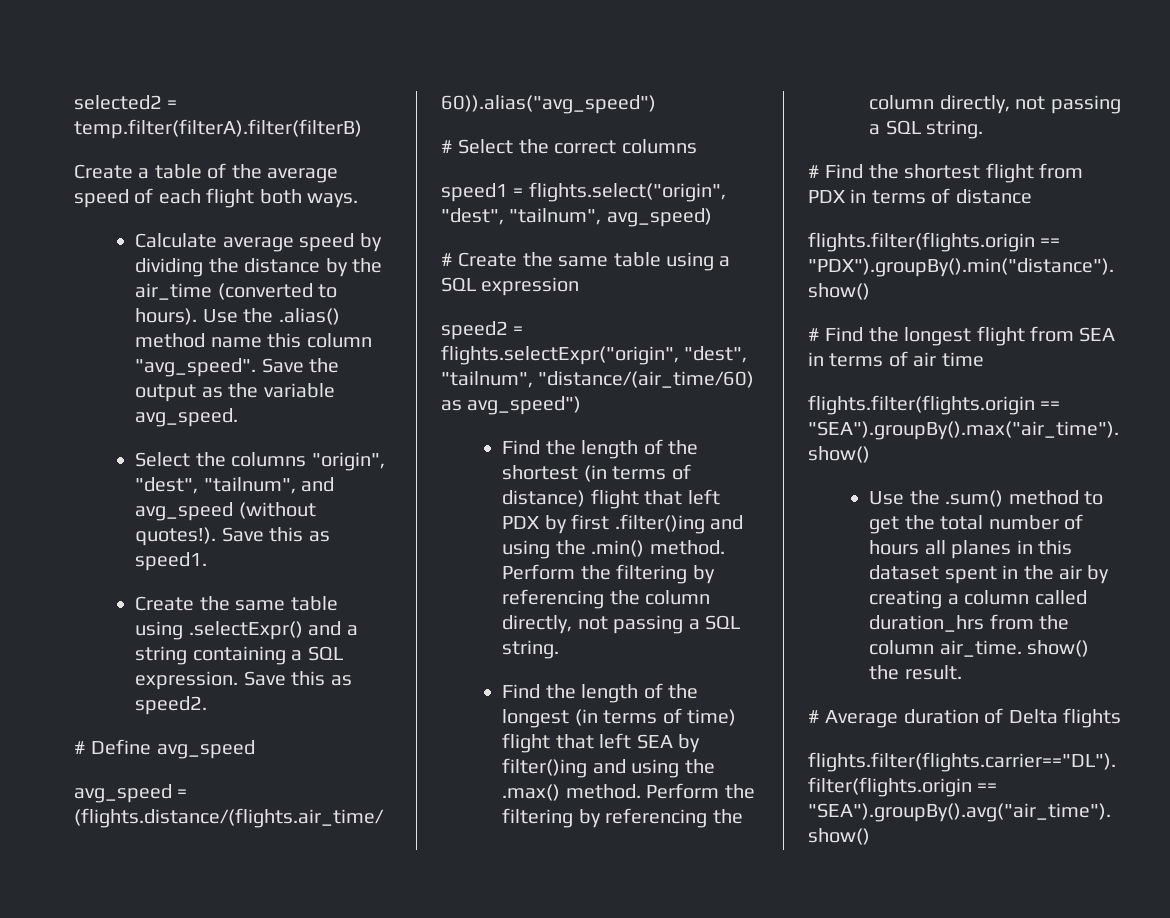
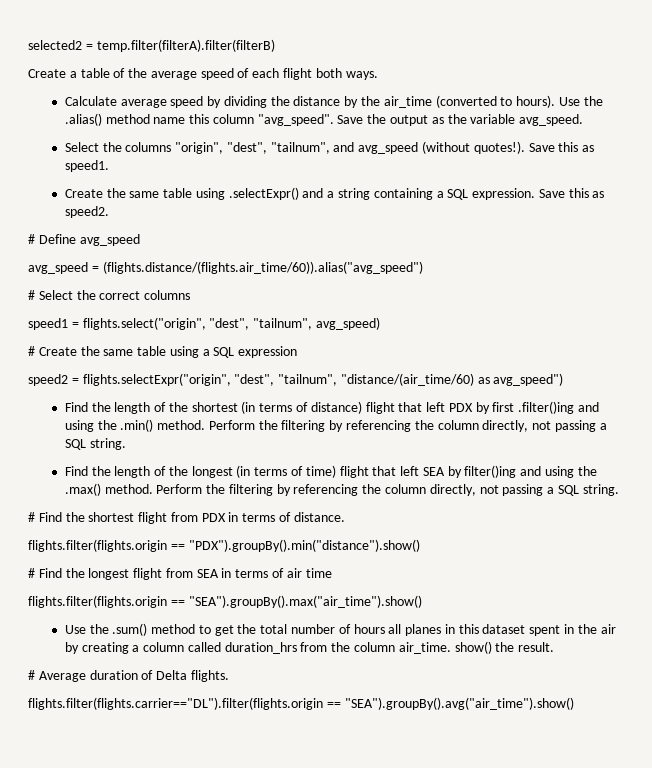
[955,189,1032,204] distance -> [293,512,345,522] distance.
[1063,708,1121,728] flights -> [190,670,229,682] flights.

